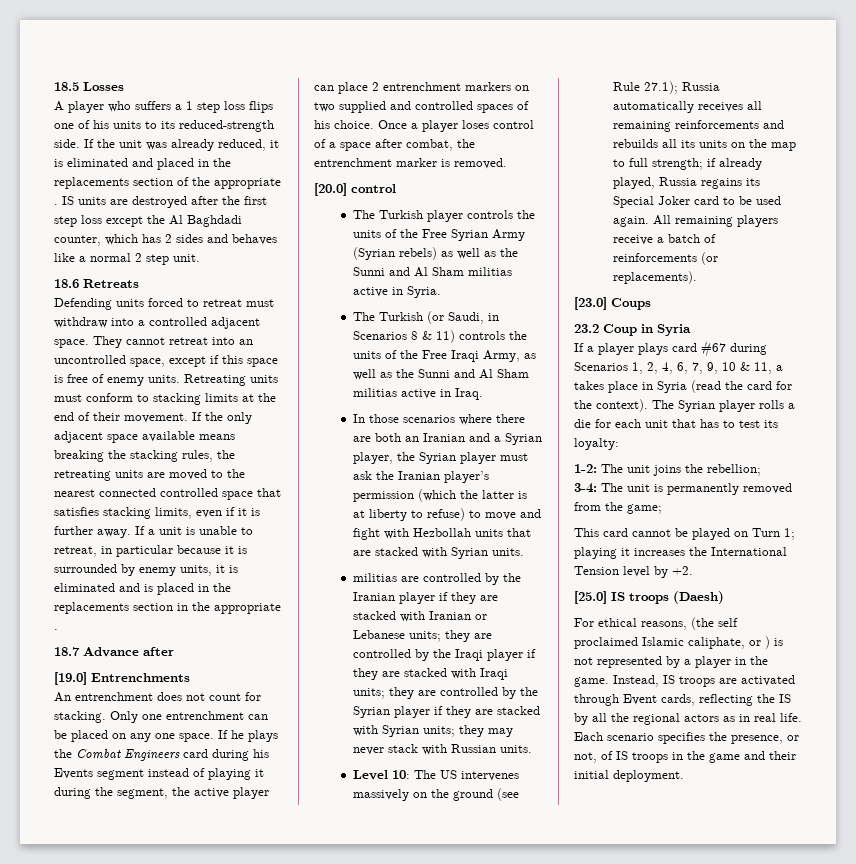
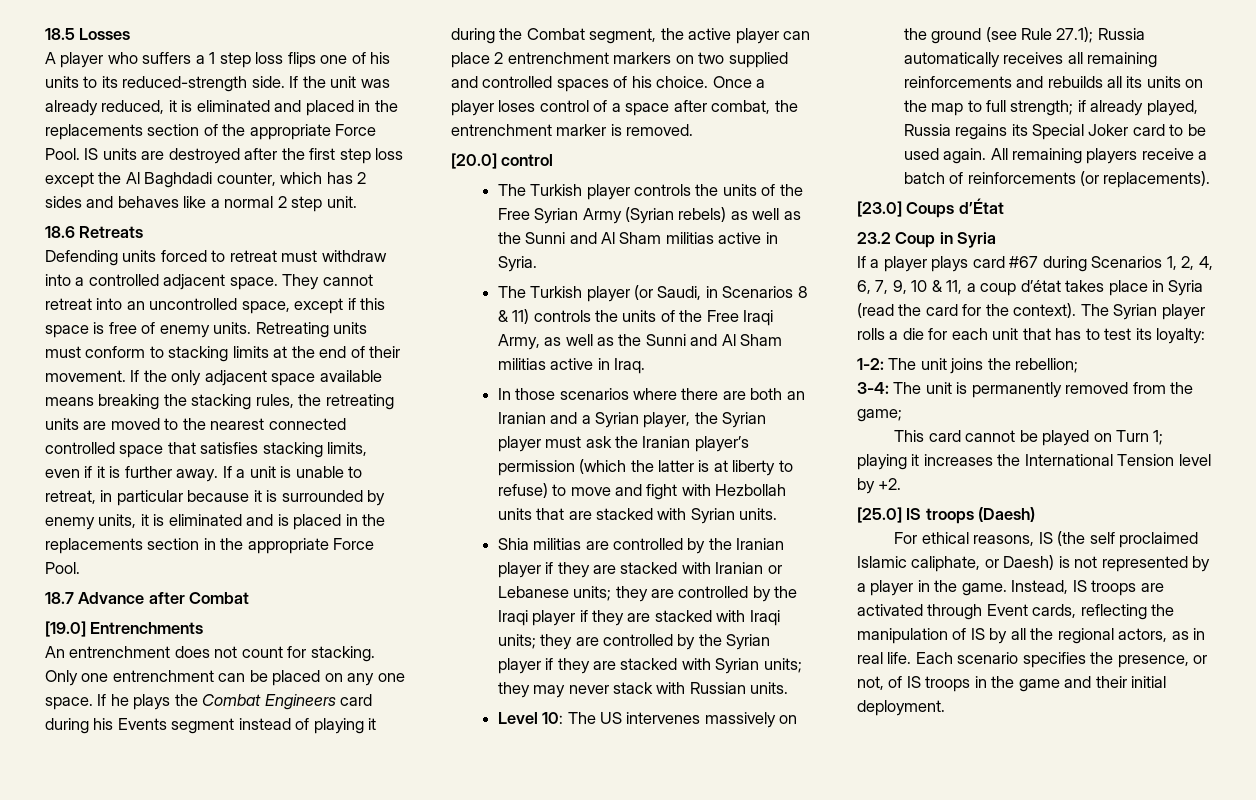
[54,204,58,205] . -> [335,124,377,136] [45,148,80,160] Force Pool.
[54,629,58,630] . -> [333,538,375,550] [45,562,80,574] Force Pool.
(174, 651) none -> [189,592,250,604] Combat
(113, 791) none -> [526,28,585,40] Combat
(423, 316) none -> [586,286,630,302] player
(524, 552) none -> [497,538,529,550] Shia
(651, 304) none -> [958,198,1004,214] d’État
(783, 368) none -> [980,280,1061,296] coup d’état
(687, 625) none -> [1038,532,1053,544] IS
[765,636,770,649] ) -> [1003,555,1055,570] Daesh)
(775, 698) none -> [857,628,967,644] manipulation of
[684,714,719,722] actors -> [1118,628,1168,642] actors,

